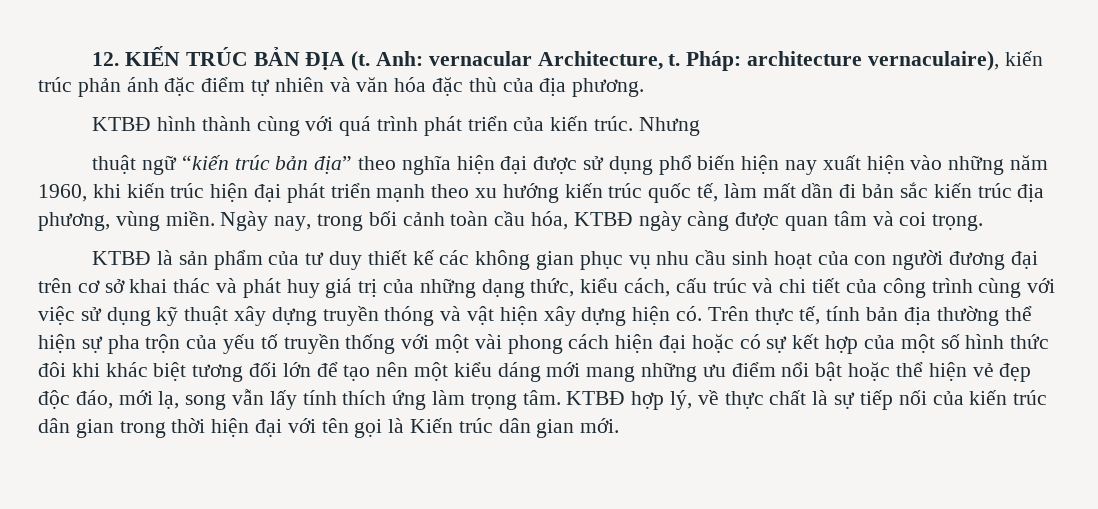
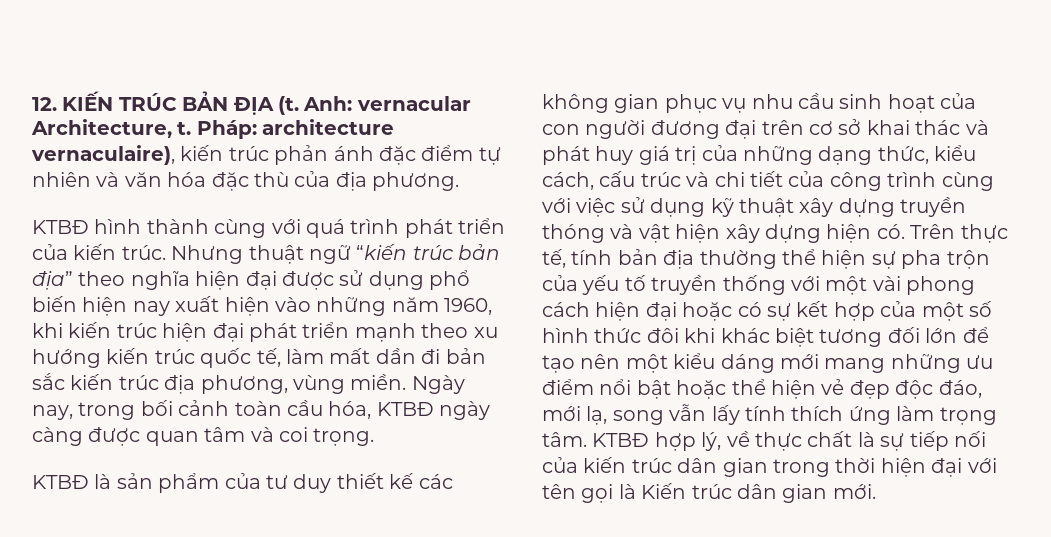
(700, 126) // -> (244, 254) none

